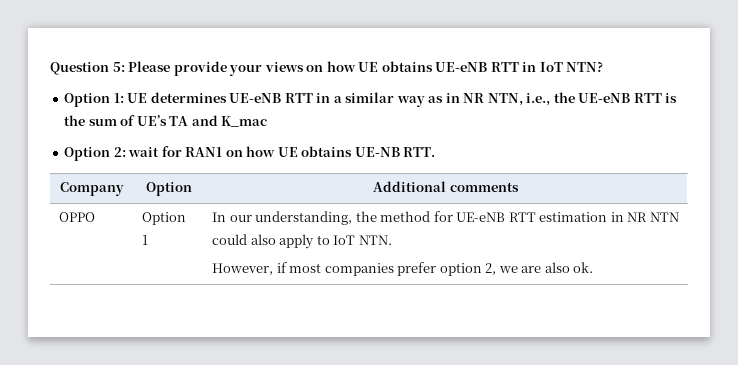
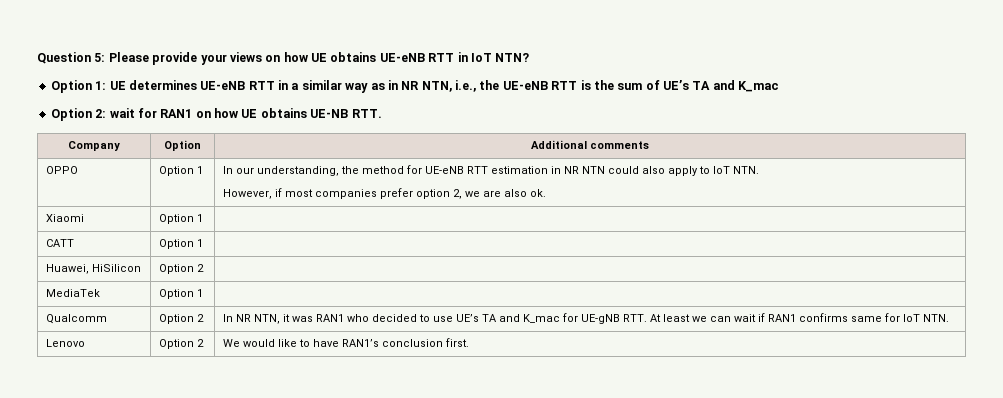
(594, 267) none -> [46,214,85,222] [159,214,204,224] [46,239,75,247] [159,239,204,249] [46,264,142,274] [159,264,205,274] [46,289,101,297] [159,289,204,299] [46,314,108,324] [159,314,205,324] [223,313,950,324] [46,339,86,347] [159,339,205,349] [223,338,470,347] // Xiaomi | Option 1 | // CATT | Option 1 | // Huawei, HiSilicon | Option 2 | // MediaTek | Option 1 | // Qualcomm | Option 2 | In NR NTN, it was RAN1 who decided to use UE’s TA and K_mac for UE-gNB RTT. At least we can wait if RAN1 confirms same for IoT NTN. // Lenovo | Option 2 | We would like to have RAN1’s conclusion first.

